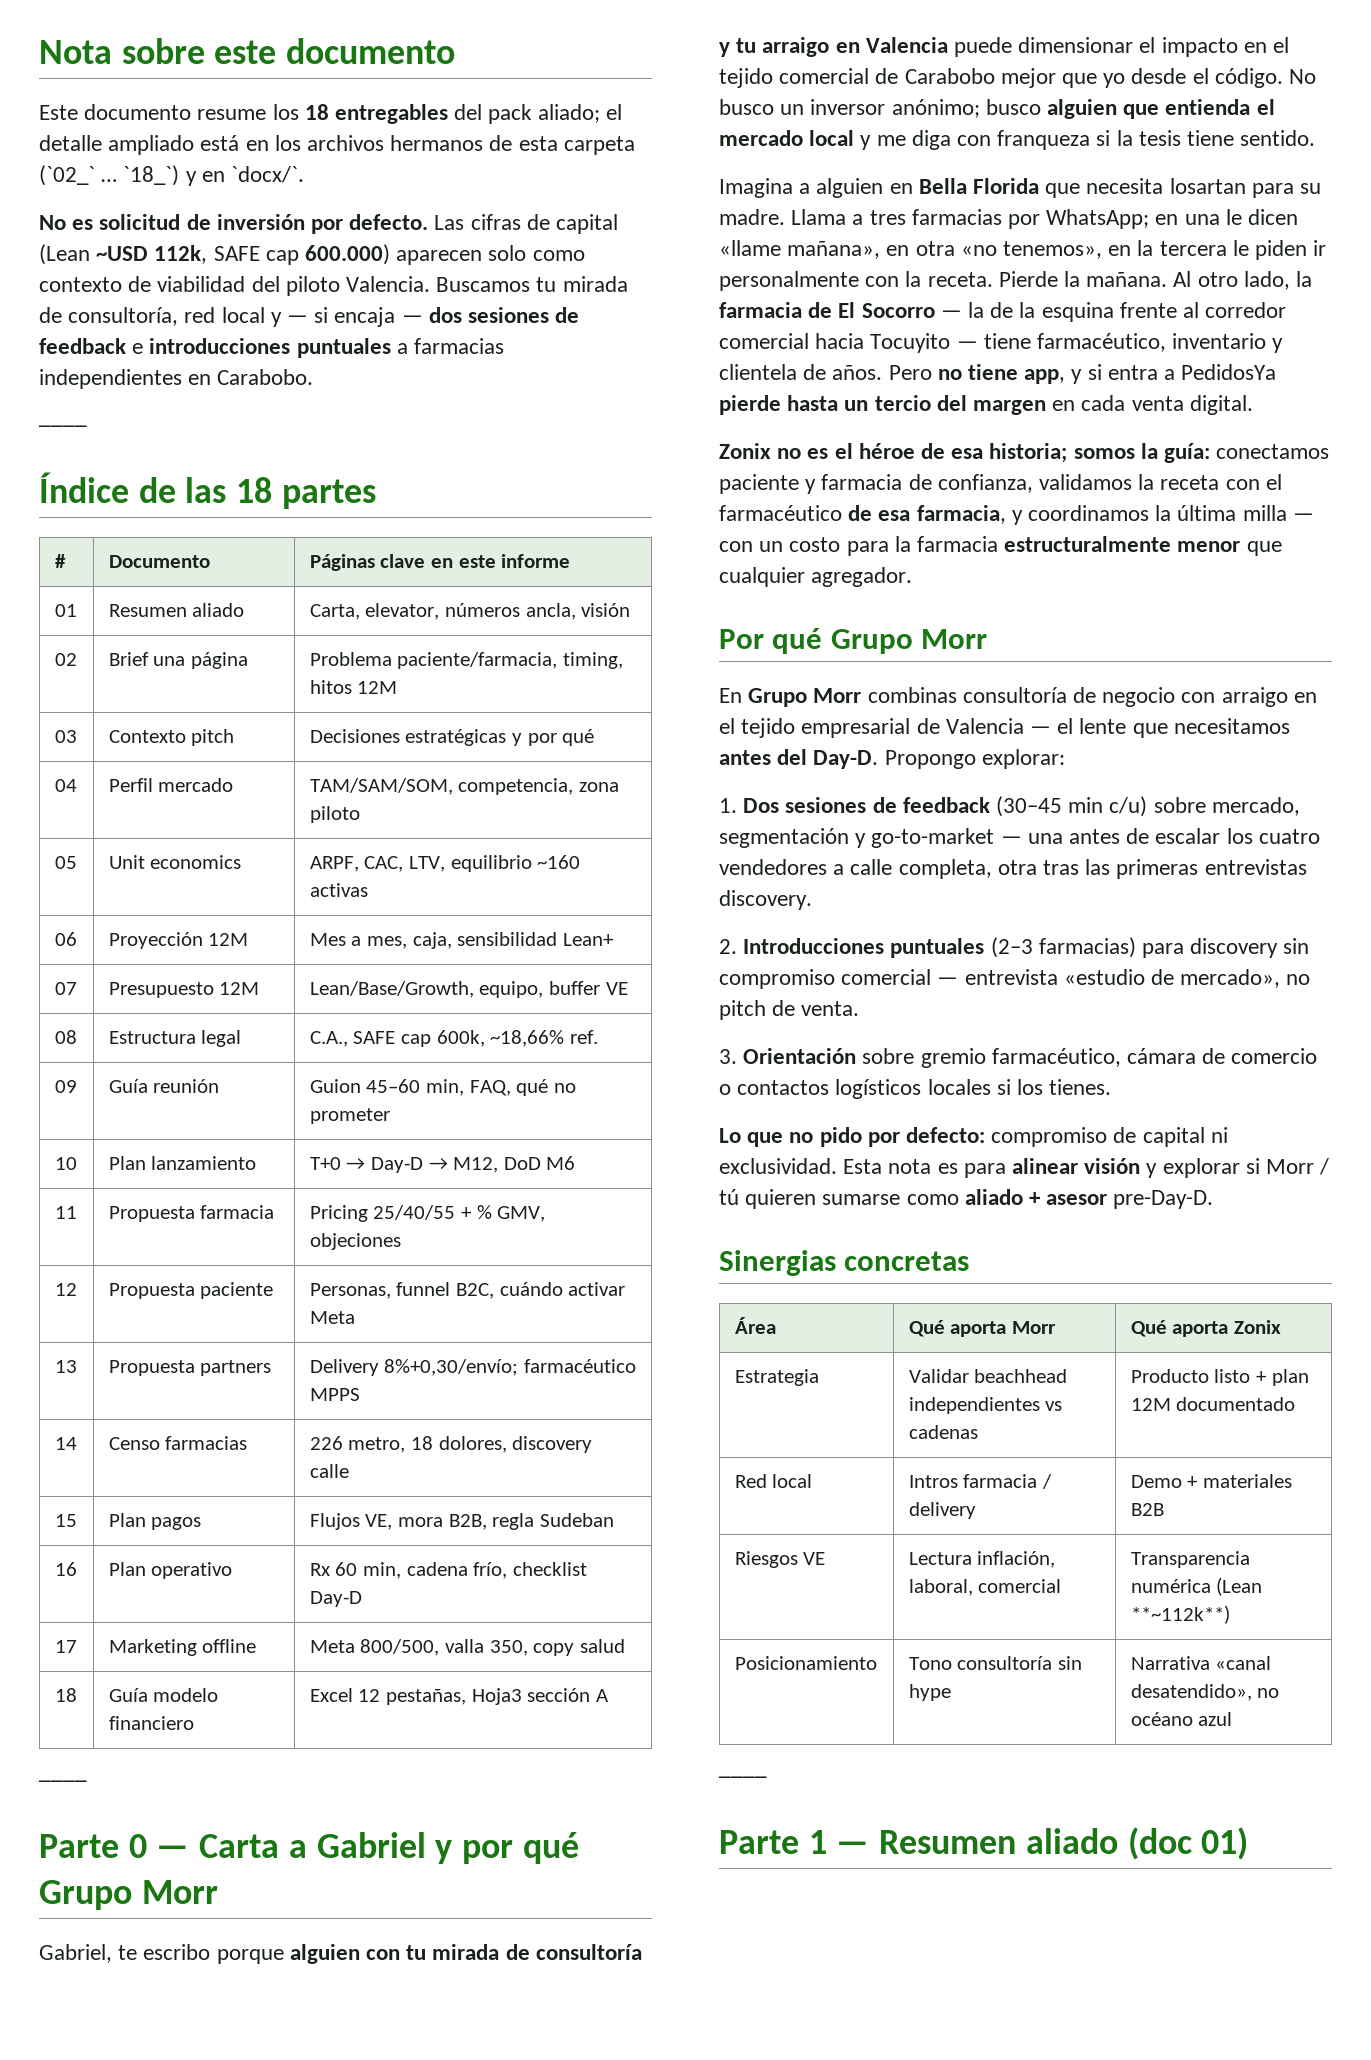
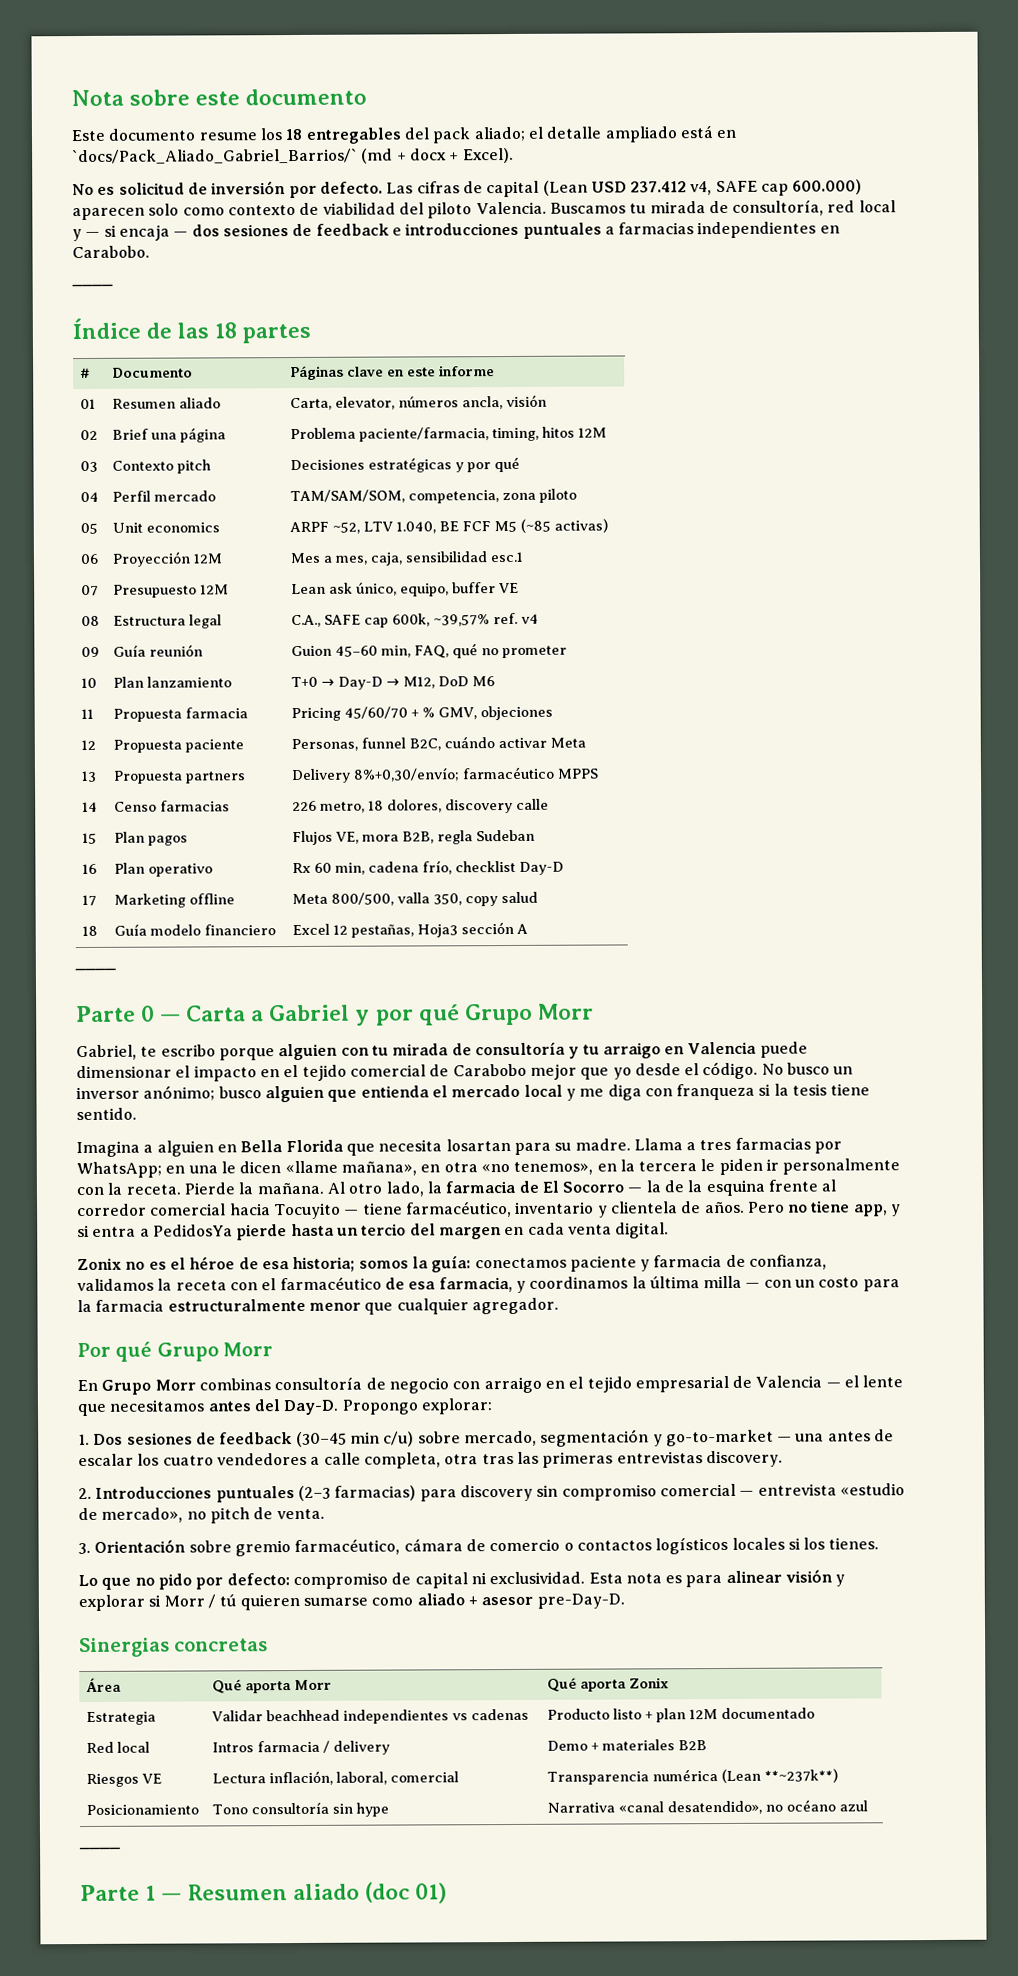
[274,135,635,155] [39,165,305,186] los archivos hermanos de esta carpeta (`02_` … `18_`) y en `docx/`. -> [72,147,514,165] `docs/Pack_Aliado_Gabriel_Barrios/` (md + docx + Excel).
[96,245,208,264] ~USD 112k, -> [590,181,713,196] USD 237.412 v4,
[309,855,581,872] [309,883,368,897] ARPF, CAC, LTV, equilibrio ~160 activas -> [288,518,608,534] ARPF ~52, LTV 1.040, BE FCF M5 (~85 activas)
[562,933,613,946] Lean+ -> [489,551,523,563] esc.1
[309,981,474,998] Lean/Base/Growth, -> [290,582,397,596] Lean ask único,
[490,1030,565,1047] ~18,66% -> [432,614,490,627] ~39,57%
(598, 1037) none -> [520,613,539,624] v4
[373,1205,456,1220] 25/40/55 -> [343,706,408,719] 45/60/70
[1130,1605,1230,1624] **~112k**) -> [763,1768,838,1783] **~237k**)

